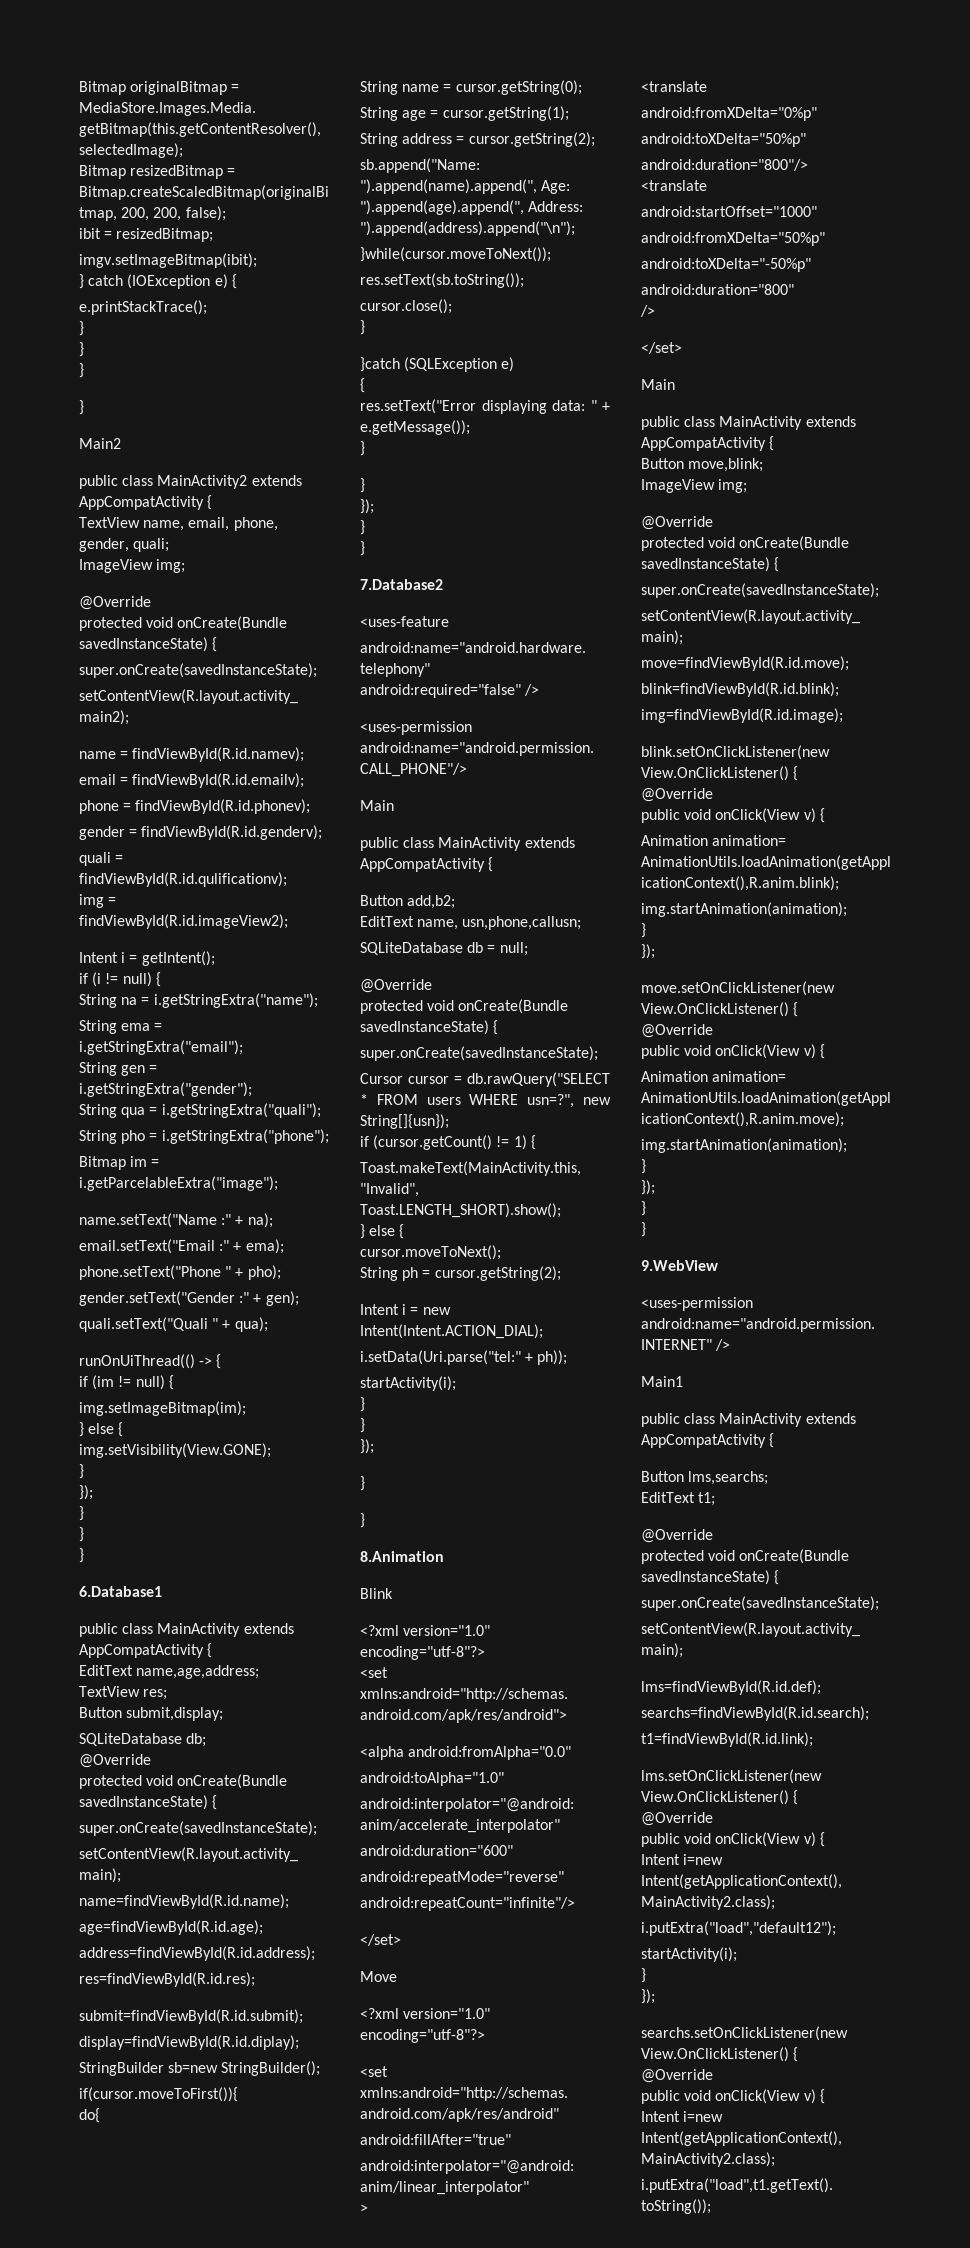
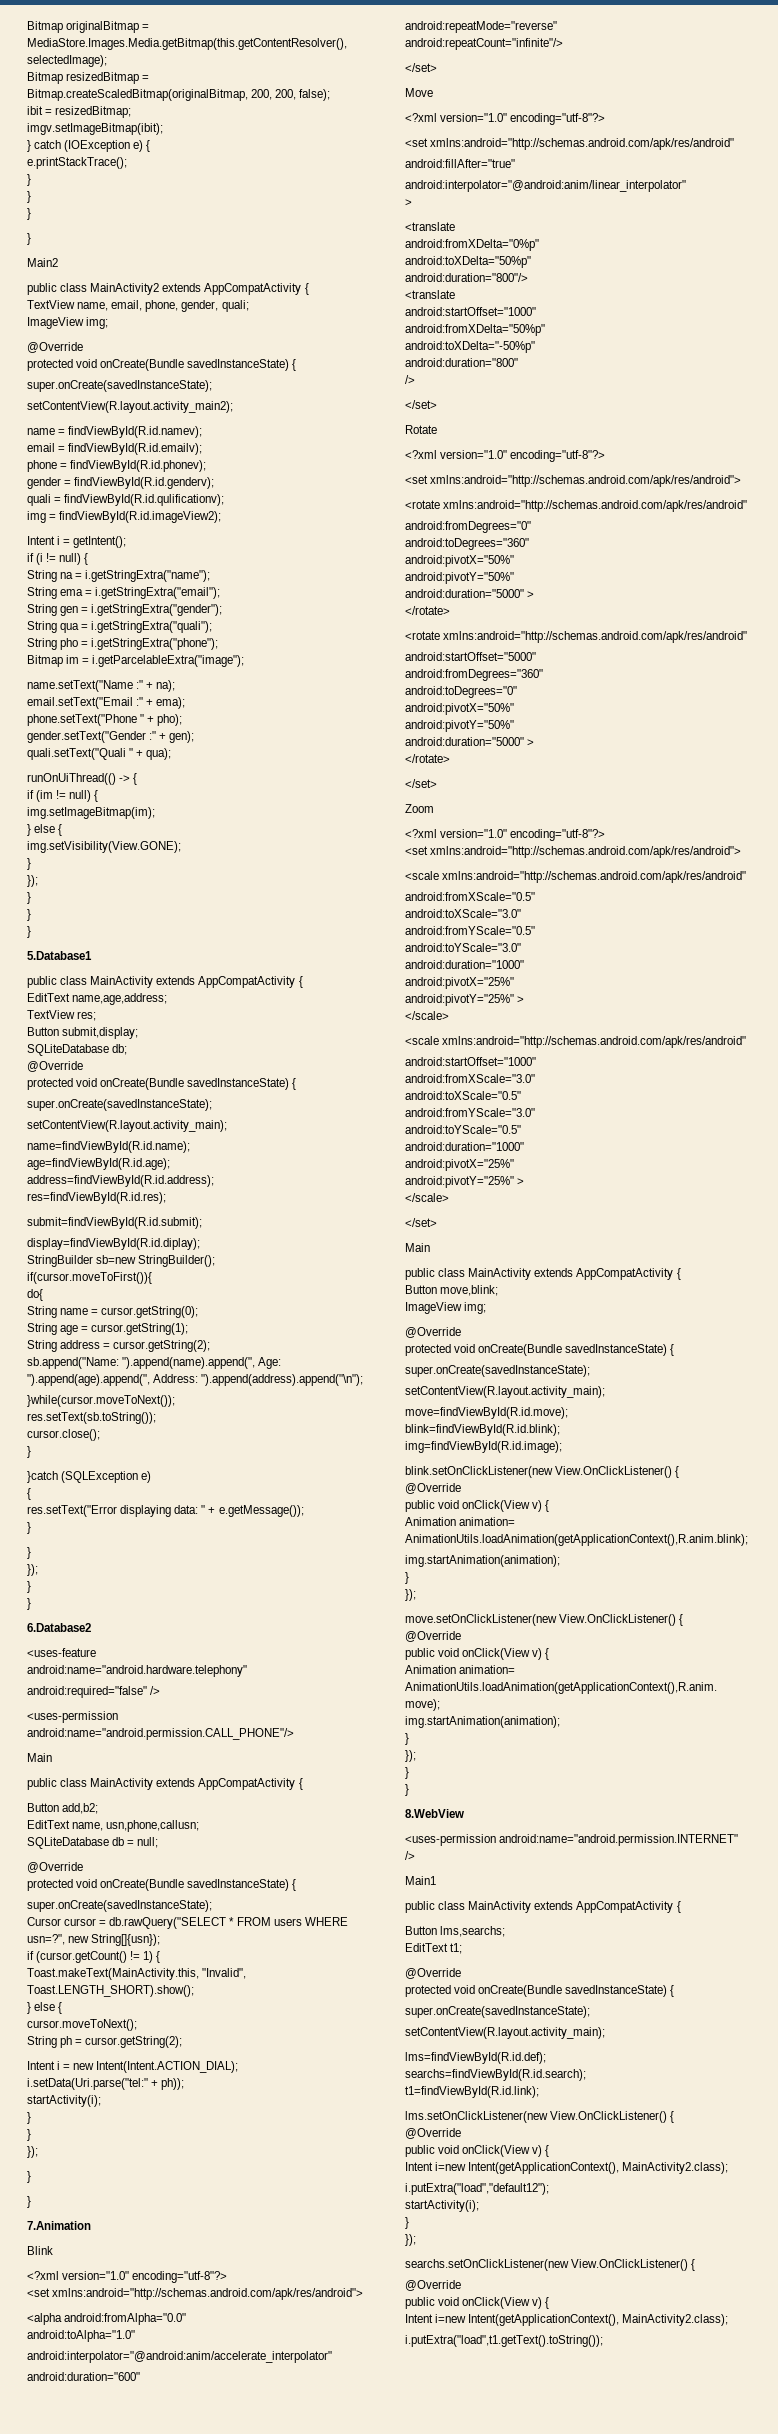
[79,1586,162,1597] 6.Database1 -> [27,951,92,960] 5.Database1
[360,579,443,590] 7.Database2 -> [27,1623,91,1632] 6.Database2
[360,1551,444,1562] 8.Animation -> [27,2221,91,2230] 7.Animation
(682, 348) none -> [405,425,437,434] [405,450,606,462] [405,475,742,487] [405,500,748,512] [405,521,531,533] [405,538,529,550] [405,555,514,567] [405,572,514,584] [405,589,535,598] [405,606,450,615] [405,631,748,643] [405,652,536,661] [405,669,543,681] [405,686,517,698] [405,703,514,715] [405,720,514,732] [405,737,535,746] [405,754,450,763] [405,779,437,788] [405,804,434,813] [405,829,606,841] [405,846,742,858] [405,871,747,883] [405,892,535,901] [405,909,521,918] [405,926,535,935] [405,943,521,952] [405,960,524,969] [405,977,514,989] [405,994,525,1006] [405,1011,449,1020] [405,1036,747,1048] [405,1057,536,1066] [405,1074,535,1083] [405,1091,521,1100] [405,1108,535,1117] [405,1125,521,1134] [405,1142,524,1151] [405,1159,514,1171] [405,1176,525,1188] [405,1193,449,1202] [405,1218,437,1227] // Rotate // <?xml version="1.0" encoding="utf-8"?> // <set xmlns:android="http://schemas.android.com/apk/res/android"> // <rotate xmlns:android="http://schemas.android.com/apk/res/android" // android:fromDegrees="0" // android:toDegrees="360" // android:pivotX="50%" // android:pivotY="50%" // android:duration="5000" > // </rotate> // <rotate xmlns:android="http://schemas.android.com/apk/res/android" // android:startOffset="5000" // android:fromDegrees="360" // android:toDegrees="0" // android:pivotX="50%" // android:pivotY="50%" // android:duration="5000" > // </rotate> // </set> // Zoom // <?xml version="1.0" encoding="utf-8"?> // <set xmlns:android="http://schemas.android.com/apk/res/android"> // <scale xmlns:android="http://schemas.android.com/apk/res/android" // android:fromXScale="0.5" // android:toXScale="3.0" // android:fromYScale="0.5" // android:toYScale="3.0" // android:duration="1000" // android:pivotX="25%" // android:pivotY="25%" > // </scale> // <scale xmlns:android="http://schemas.android.com/apk/res/android" // android:startOffset="1000" // android:fromXScale="3.0" // android:toXScale="0.5" // android:fromYScale="3.0" // android:toYScale="0.5" // android:duration="1000" // android:pivotX="25%" // android:pivotY="25%" > // </scale> // </set>
[641,1260,718,1271] 9.WebView -> [405,1809,464,1818] 8.WebView

